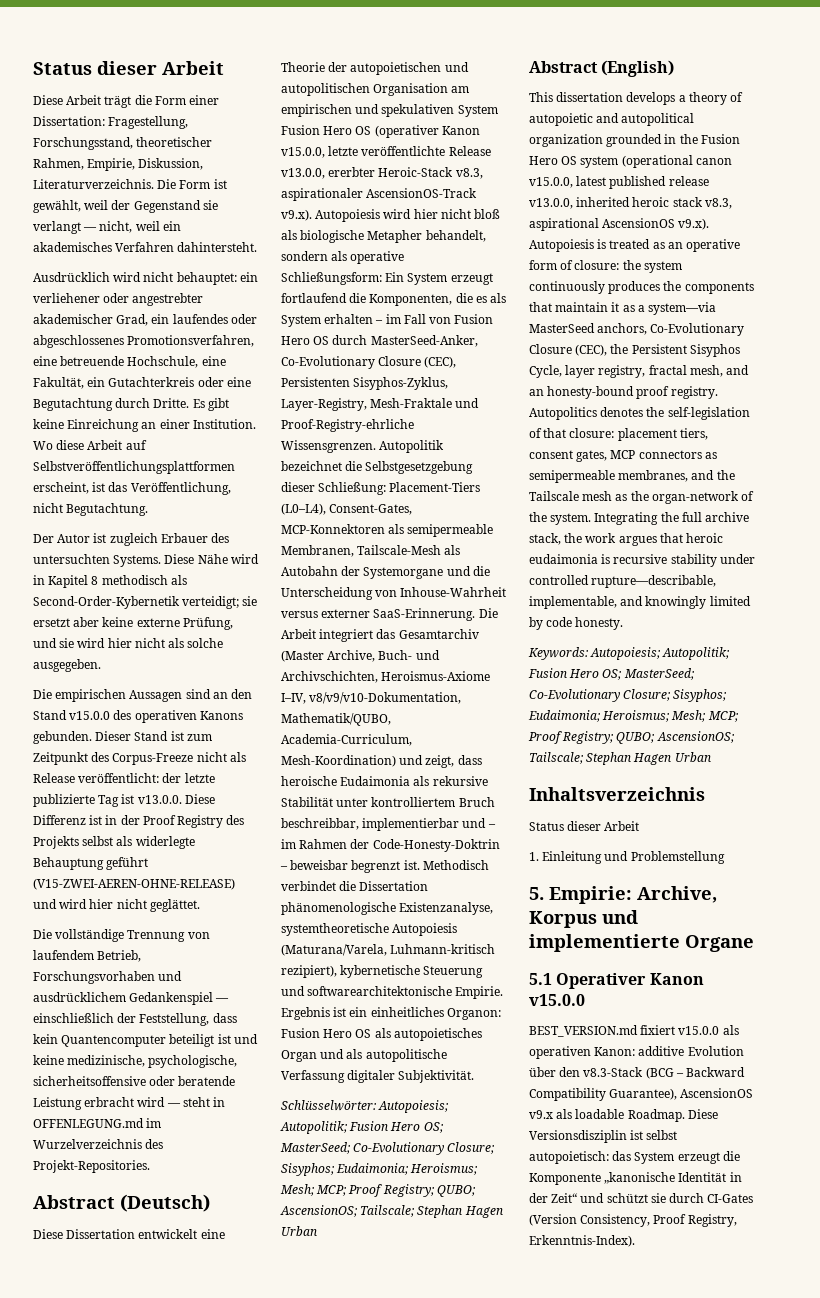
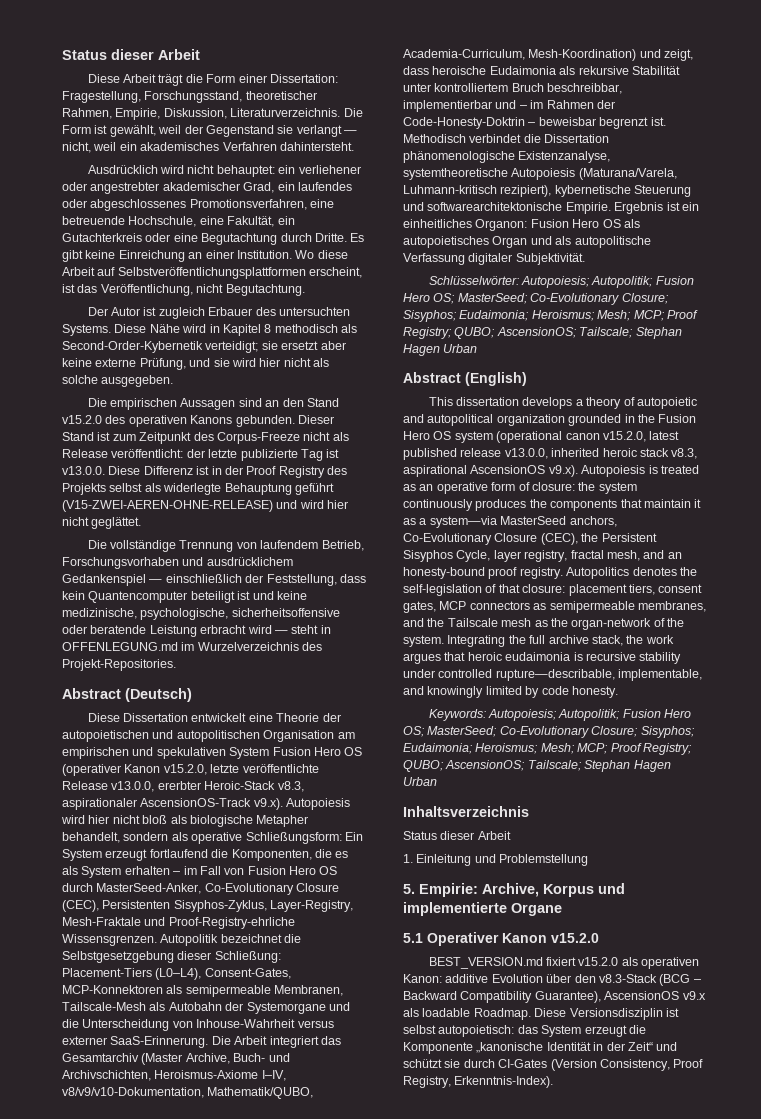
[69,711,111,720] v15.0.0 -> [62,415,102,424] v15.2.0
[281,147,325,158] v15.0.0, -> [163,764,207,775] v15.2.0,
[529,177,573,188] v15.0.0, -> [602,431,646,442] v15.2.0,
[529,994,585,1006] v15.0.0 -> [551,933,599,943] v15.2.0
[678,1026,720,1035] v15.0.0 -> [578,957,619,966] v15.2.0

